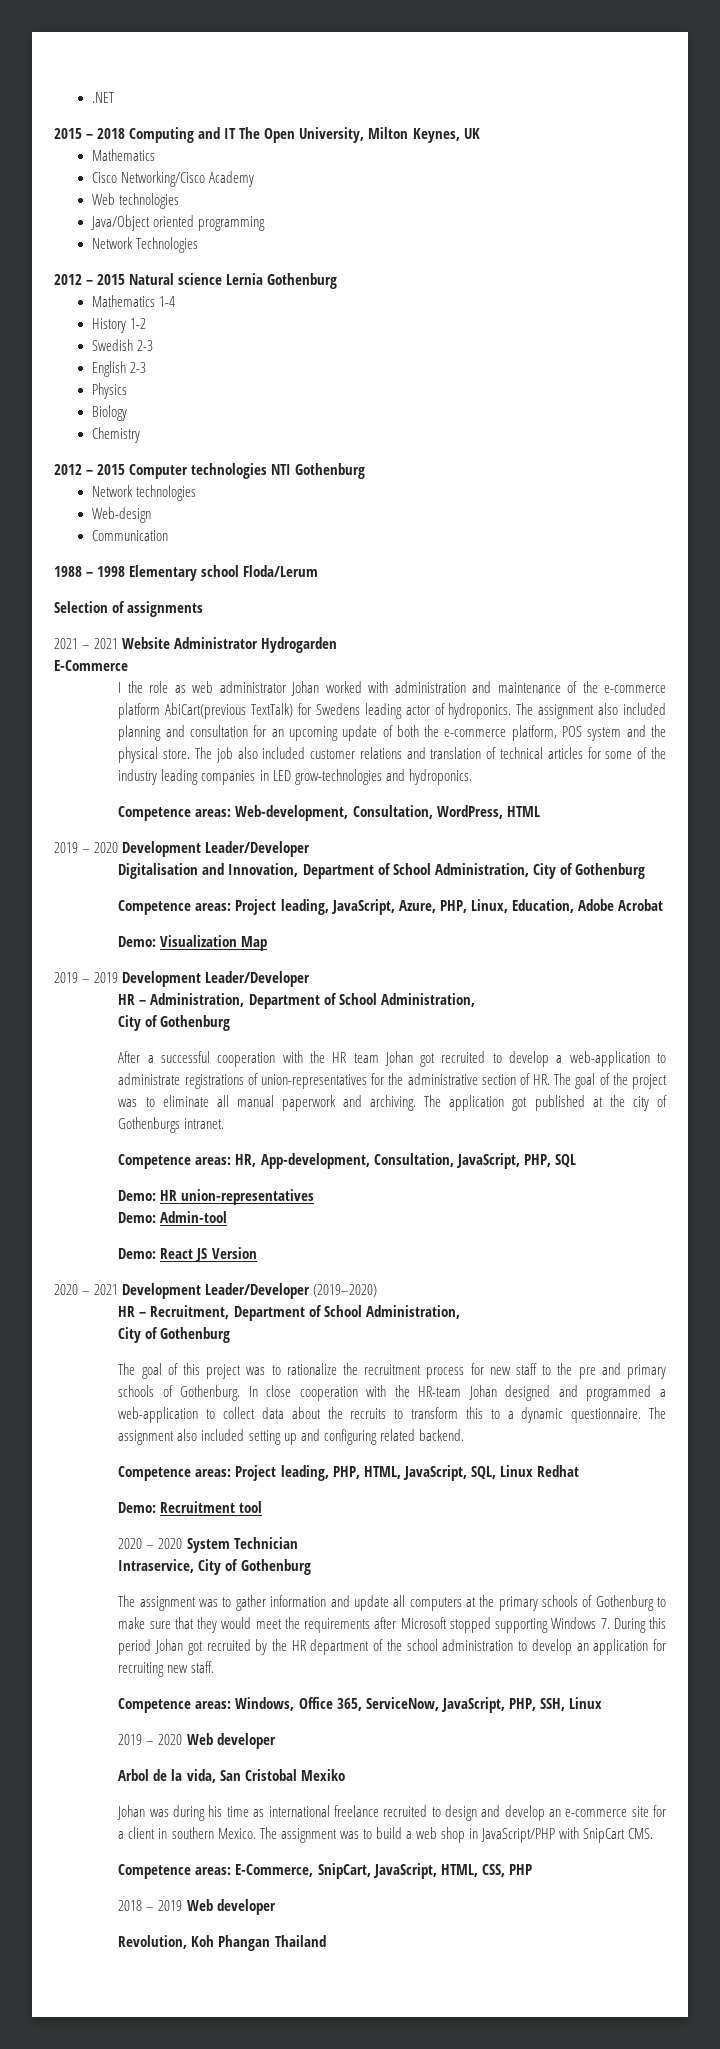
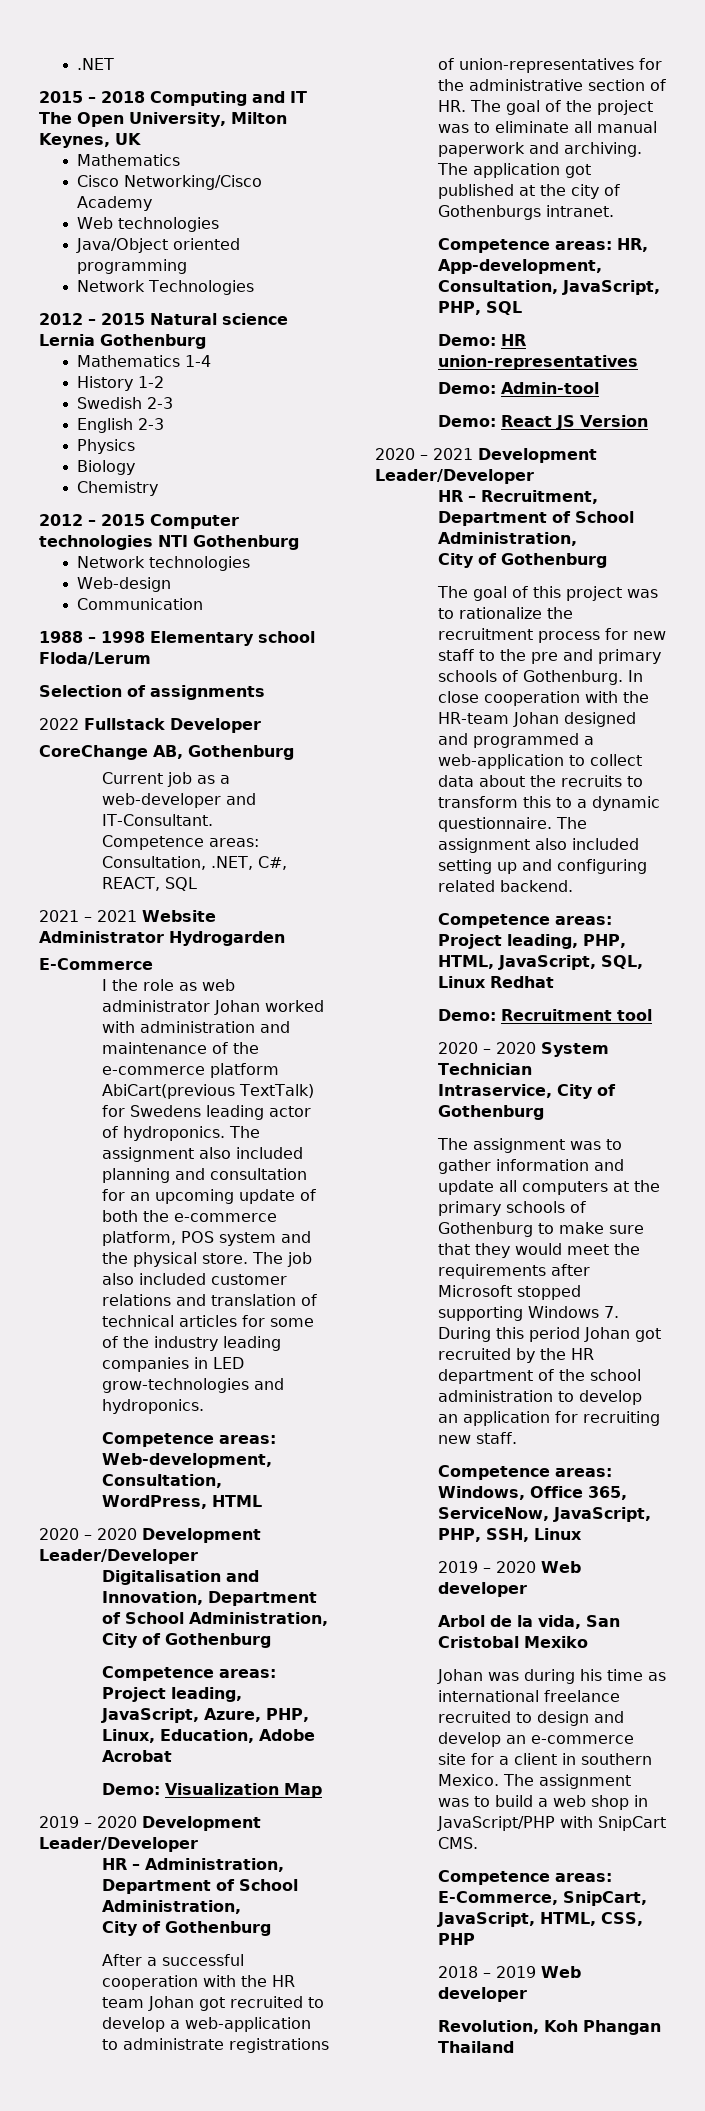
(204, 609) none -> [39,718,261,733] [39,745,294,760] [101,772,230,787] [101,793,256,808] [101,814,213,826] [101,835,259,850] [101,856,287,870] [101,877,197,891] // 2022 Fullstack Developer // CoreChange AB, Gothenburg // Current job as a web-developer and IT-Consultant. // Competence areas: Consultation, .NET, C#, REACT, SQL
[54,842,78,853] 2019 -> [39,1528,79,1540] 2020
[94,972,119,983] 2019 -> [97,1816,137,1828] 2020
[313,1284,378,1297] (2019–2020) -> (534, 476) none

